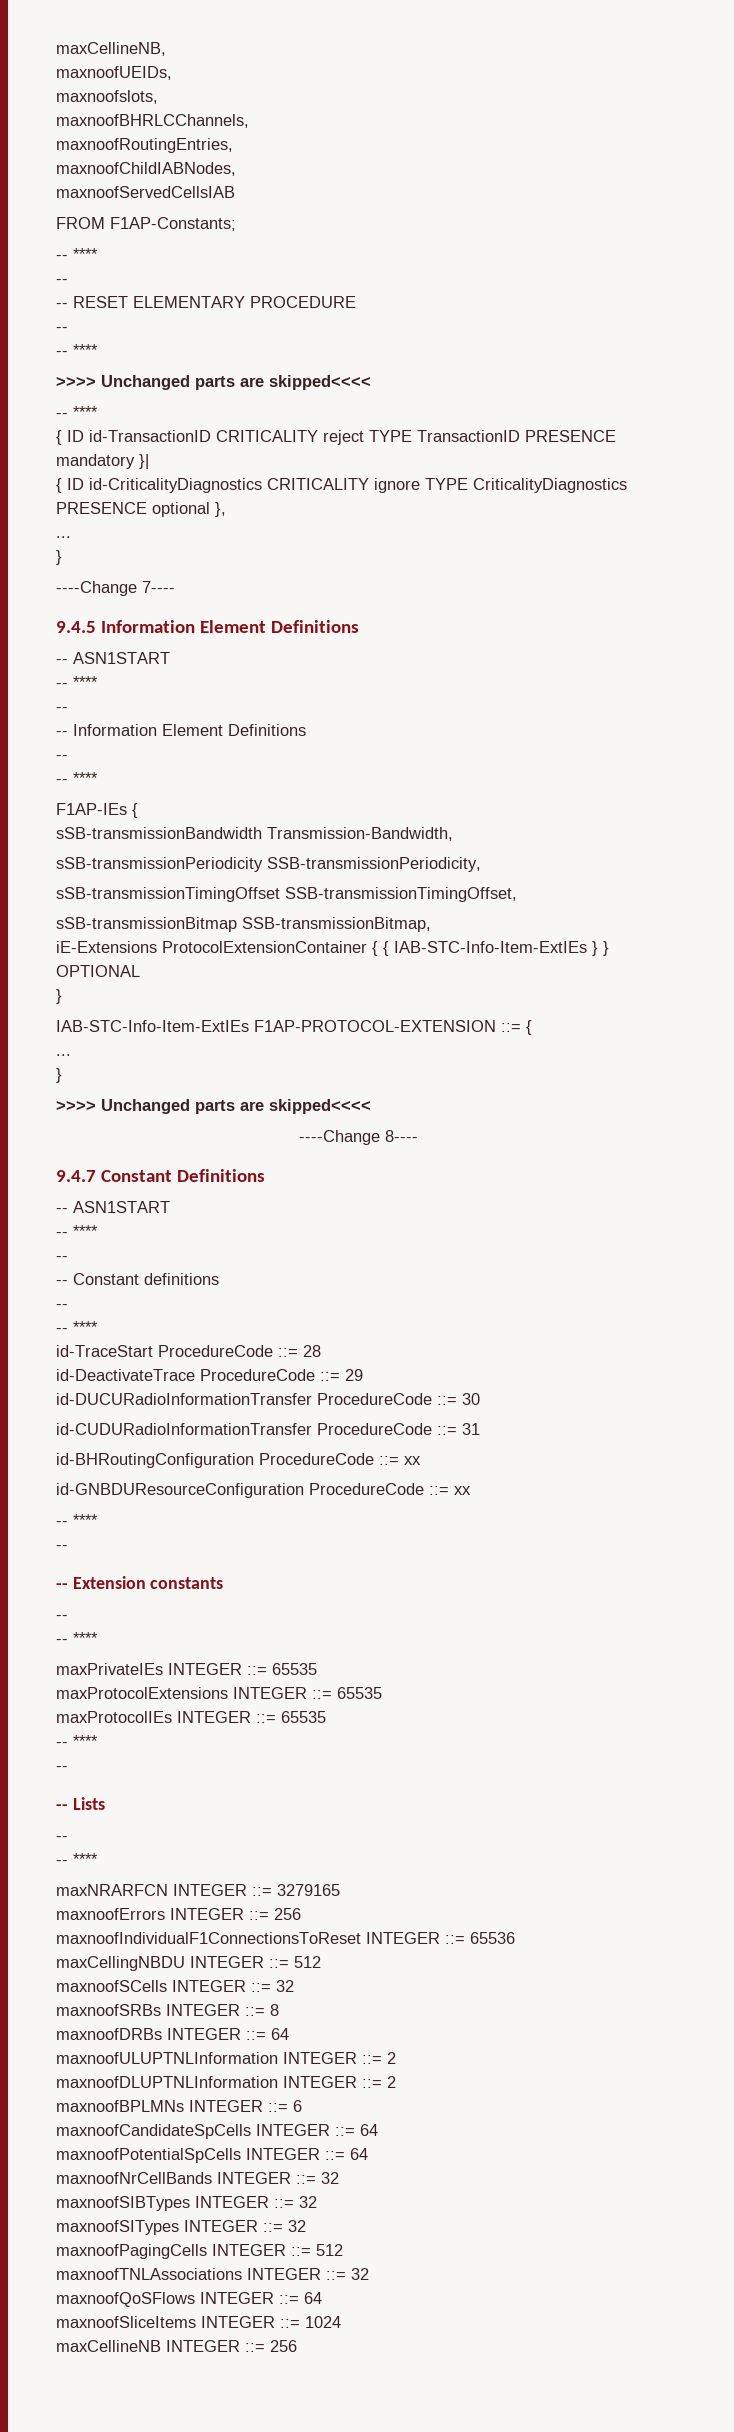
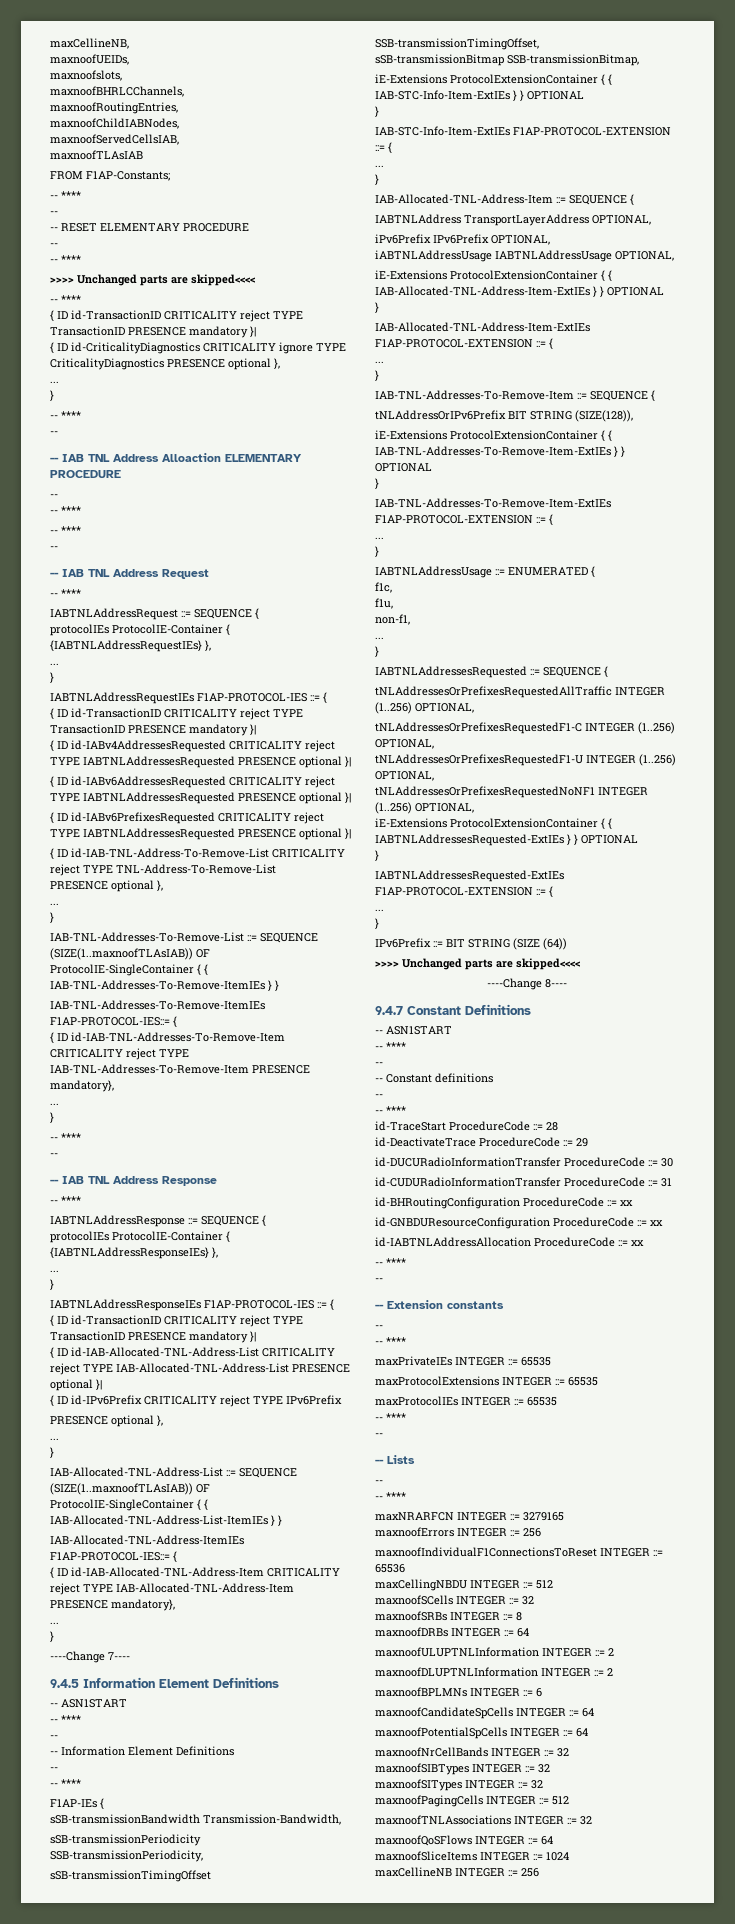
[56,186,235,198] maxnoofServedCellsIAB -> [50,134,179,145] [50,150,143,160] maxnoofServedCellsIAB, // maxnoofTLAsIAB
(62, 557) none -> [50,411,81,419] [50,431,58,435] [50,453,302,462] [50,470,121,478] [50,494,58,498] [50,506,81,514] [50,526,81,534] [50,546,58,550] [50,569,209,579] [50,589,81,597] [50,608,259,620] [50,624,230,636] [50,640,211,652] [50,663,59,665] [50,672,54,683] [50,692,327,704] [50,708,303,720] [50,724,256,736] [50,740,335,752] [50,756,351,768] [50,776,335,788] [50,792,351,804] [50,812,324,824] [50,828,351,840] [50,848,345,859] [50,864,276,876] [50,880,163,892] [50,903,59,905] [50,912,54,923] [50,932,318,943] [50,948,210,960] [50,964,208,976] [50,980,279,991] [50,1000,265,1010] [50,1016,177,1027] [50,1032,285,1043] [50,1048,189,1060] [50,1064,310,1074] [50,1080,114,1092] [50,1103,59,1105] [50,1112,54,1123] [50,1133,81,1141] [50,1153,58,1157] [50,1176,217,1186] [50,1196,81,1204] [50,1215,266,1227] [50,1231,230,1243] [50,1247,218,1259] [50,1270,59,1272] [50,1279,54,1290] [50,1299,334,1311] [50,1315,303,1327] [50,1331,256,1343] [50,1347,335,1358] [50,1363,350,1375] [50,1379,102,1391] [50,1395,342,1407] [50,1415,163,1427] [50,1438,59,1440] [50,1447,54,1458] [50,1467,297,1478] [50,1483,210,1495] [50,1499,208,1511] [50,1515,282,1526] [50,1535,244,1545] [50,1551,177,1562] [50,1567,340,1578] [50,1583,294,1595] [50,1599,175,1611] [50,1622,59,1624] [50,1631,54,1642] // -- **** // -- // -- IAB TNL Address Alloaction ELEMENTARY PROCEDURE // -- // -- **** // -- **** // -- // -- IAB TNL Address Request // -- **** // IABTNLAddressRequest ::= SEQUENCE { // protocolIEs ProtocolIE-Container { {IABTNLAddressRequestIEs} }, // ... // } // IABTNLAddressRequestIEs F1AP-PROTOCOL-IES ::= { // { ID id-TransactionID CRITICALITY reject TYPE TransactionID PRESENCE mandatory }| // { ID id-IABv4AddressesRequested CRITICALITY reject TYPE IABTNLAddressesRequested PRESENCE optional }| // { ID id-IABv6AddressesRequested CRITICALITY reject TYPE IABTNLAddressesRequested PRESENCE optional }| // { ID id-IABv6PrefixesRequested CRITICALITY reject TYPE IABTNLAddressesRequested PRESENCE optional }| // { ID id-IAB-TNL-Address-To-Remove-List CRITICALITY reject TYPE TNL-Address-To-Remove-List // PRESENCE optional }, // ... // } // IAB-TNL-Addresses-To-Remove-List ::= SEQUENCE (SIZE(1..maxnoofTLAsIAB)) OF ProtocolIE-SingleContainer { { IAB-TNL-Addresses-To-Remove-ItemIEs } } // IAB-TNL-Addresses-To-Remove-ItemIEs F1AP-PROTOCOL-IES::= { // { ID id-IAB-TNL-Addresses-To-Remove-Item CRITICALITY reject TYPE IAB-TNL-Addresses-To-Remove-Item PRESENCE mandatory}, // ... // } // -- **** // -- // -- IAB TNL Address Response // -- **** // IABTNLAddressResponse ::= SEQUENCE { // protocolIEs ProtocolIE-Container { {IABTNLAddressResponseIEs} }, // ... // } // IABTNLAddressResponseIEs F1AP-PROTOCOL-IES ::= { // { ID id-TransactionID CRITICALITY reject TYPE TransactionID PRESENCE mandatory }| // { ID id-IAB-Allocated-TNL-Address-List CRITICALITY reject TYPE IAB-Allocated-TNL-Address-List PRESENCE optional }| // { ID id-IPv6Prefix CRITICALITY reject TYPE IPv6Prefix // PRESENCE optional }, // ... // } // IAB-Allocated-TNL-Address-List ::= SEQUENCE (SIZE(1..maxnoofTLAsIAB)) OF ProtocolIE-SingleContainer { { IAB-Allocated-TNL-Address-List-ItemIEs } } // IAB-Allocated-TNL-Address-ItemIEs F1AP-PROTOCOL-IES::= { // { ID id-IAB-Allocated-TNL-Address-Item CRITICALITY reject TYPE IAB-Allocated-TNL-Address-Item PRESENCE mandatory}, // ... // }
(62, 1075) none -> [375,194,634,205] [375,214,651,226] [375,234,550,245] [375,250,674,262] [375,270,612,281] [375,286,664,297] [375,302,379,313] [375,322,590,332] [375,338,553,349] [375,361,384,363] [375,370,379,381] [375,390,655,401] [375,410,633,422] [375,430,612,441] [375,446,625,457] [375,463,432,472] [375,478,379,489] [375,498,611,508] [375,514,553,525] [375,537,384,539] [375,546,379,557] [375,566,595,578] [375,582,392,593] [375,598,393,609] [375,614,410,625] [375,637,384,639] [375,646,379,657] [375,666,608,678] [375,686,665,698] [375,702,474,714] [375,722,675,734] [375,739,434,749] [375,754,676,766] [375,771,434,781] [375,786,648,798] [375,802,474,814] [375,818,612,829] [375,834,638,846] [375,850,379,861] [375,870,564,882] [375,886,553,897] [375,909,384,911] [375,918,379,929] [375,938,567,950] // IAB-Allocated-TNL-Address-Item ::= SEQUENCE { // IABTNLAddress TransportLayerAddress OPTIONAL, // iPv6Prefix IPv6Prefix OPTIONAL, // iABTNLAddressUsage IABTNLAddressUsage OPTIONAL, // iE-Extensions ProtocolExtensionContainer { { IAB-Allocated-TNL-Address-Item-ExtIEs } } OPTIONAL // } // IAB-Allocated-TNL-Address-Item-ExtIEs F1AP-PROTOCOL-EXTENSION ::= { // ... // } // IAB-TNL-Addresses-To-Remove-Item ::= SEQUENCE { // tNLAddressOrIPv6Prefix BIT STRING (SIZE(128)), // iE-Extensions ProtocolExtensionContainer { { IAB-TNL-Addresses-To-Remove-Item-ExtIEs } } OPTIONAL // } // IAB-TNL-Addresses-To-Remove-Item-ExtIEs F1AP-PROTOCOL-EXTENSION ::= { // ... // } // IABTNLAddressUsage ::= ENUMERATED { // f1c, // f1u, // non-f1, // ... // } // IABTNLAddressesRequested ::= SEQUENCE { // tNLAddressesOrPrefixesRequestedAllTraffic INTEGER (1..256) OPTIONAL, // tNLAddressesOrPrefixesRequestedF1-C INTEGER (1..256) OPTIONAL, // tNLAddressesOrPrefixesRequestedF1-U INTEGER (1..256) OPTIONAL, // tNLAddressesOrPrefixesRequestedNoNF1 INTEGER (1..256) OPTIONAL, // iE-Extensions ProtocolExtensionContainer { { IABTNLAddressesRequested-ExtIEs } } OPTIONAL // } // IABTNLAddressesRequested-ExtIEs F1AP-PROTOCOL-EXTENSION ::= { // ... // } // IPv6Prefix ::= BIT STRING (SIZE (64))
(471, 1490) none -> [375,1237,644,1247] // id-IABTNLAddressAllocation ProcedureCode ::= xx

